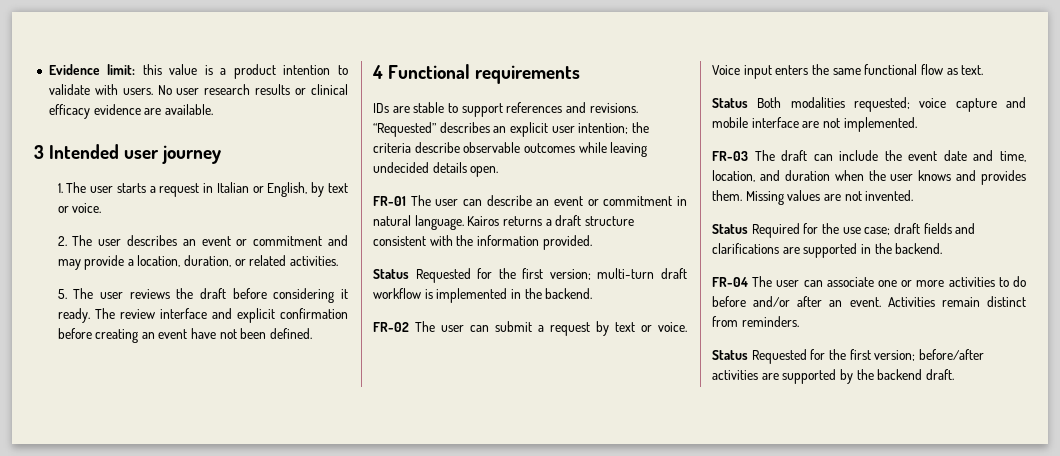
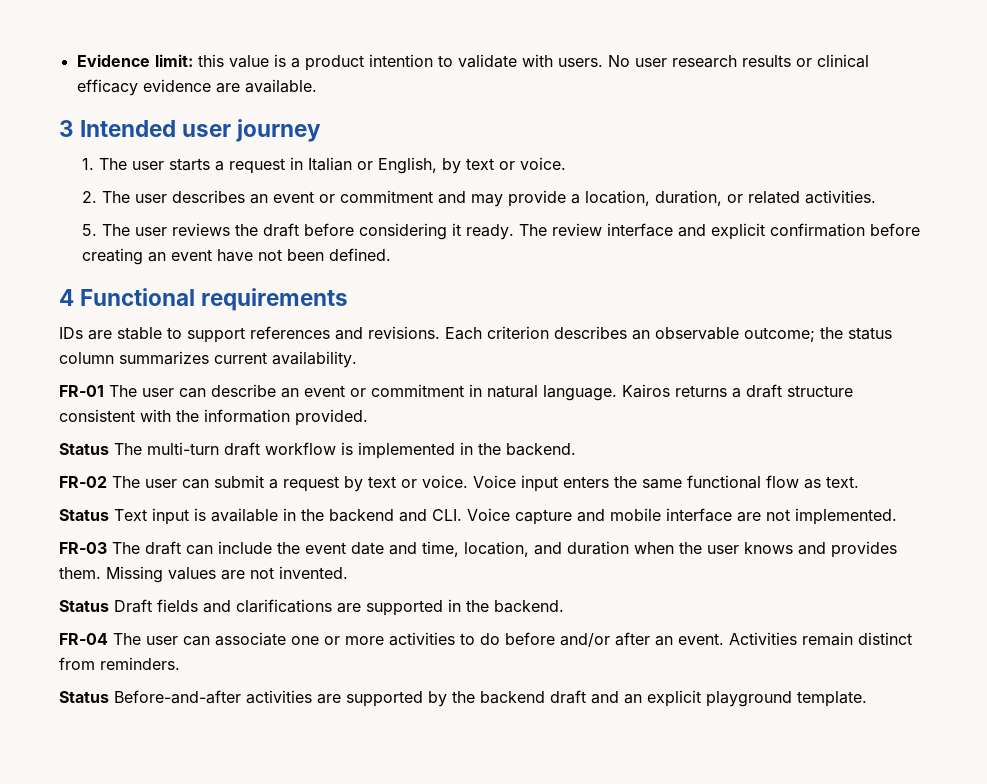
[373,122,649,137] [373,142,648,157] [373,162,499,177] “Requested” describes an explicit user intention; the criteria describe observable outcomes while leaving undecided details open. -> [445,326,892,342] [59,351,357,368] Each criterion describes an observable outcome; the status column summarizes current availability.
[415,268,591,283] Requested for the first version; -> [114,443,142,455] The
[757,97,947,112] Both modalities requested; voice -> [114,508,510,525] Text input is available in the backend and CLI. Voice
[751,223,920,238] Required for the use case; draft -> [114,599,152,613] Draft
[751,349,984,364] Requested for the first version; before/after -> [114,690,241,704] Before-and-after
[925,369,954,380] draft. -> [550,690,867,707] draft and an explicit playground template.

